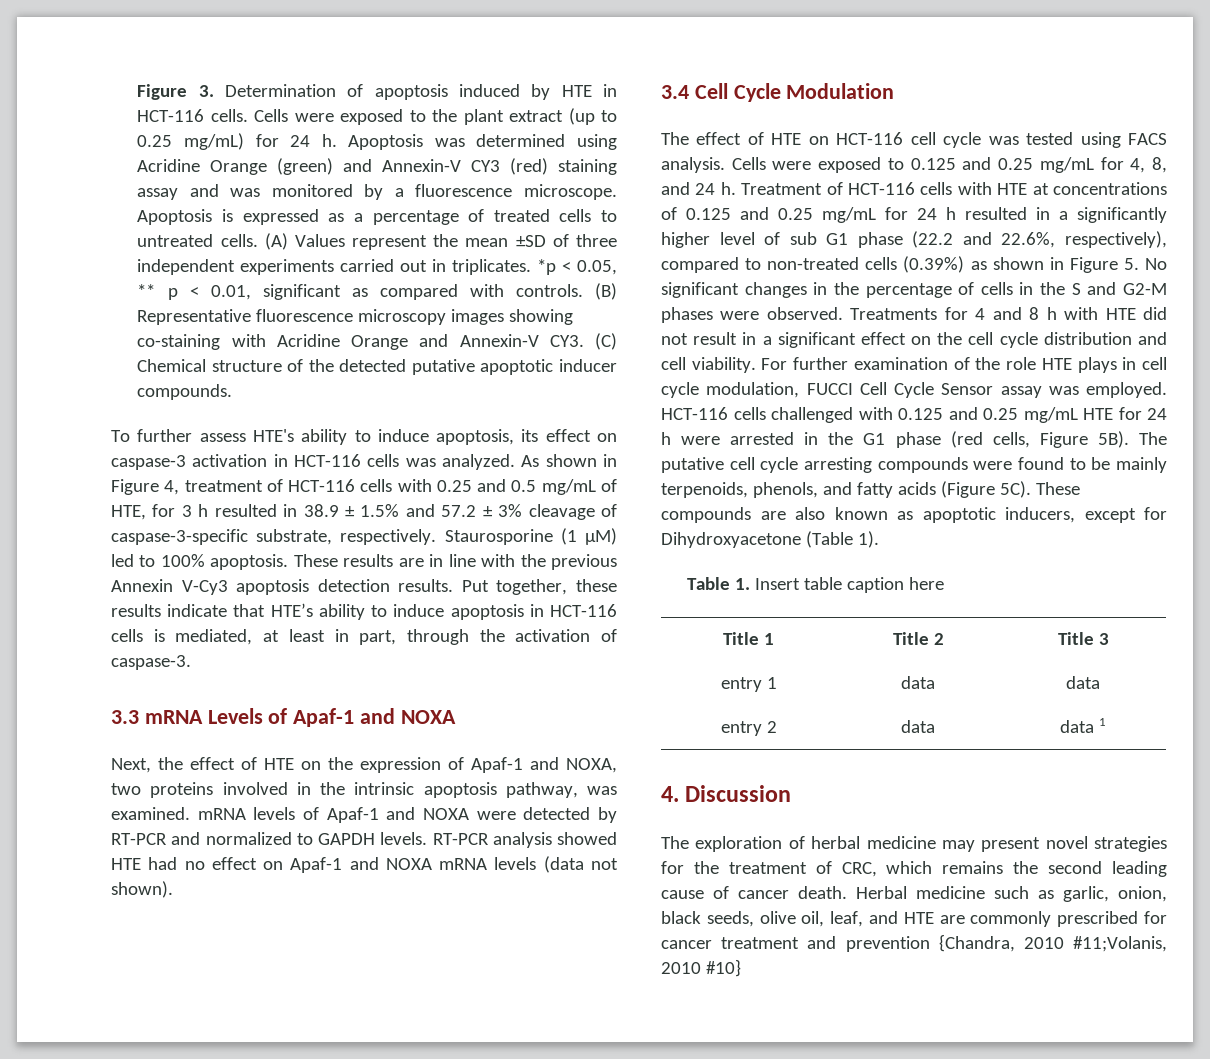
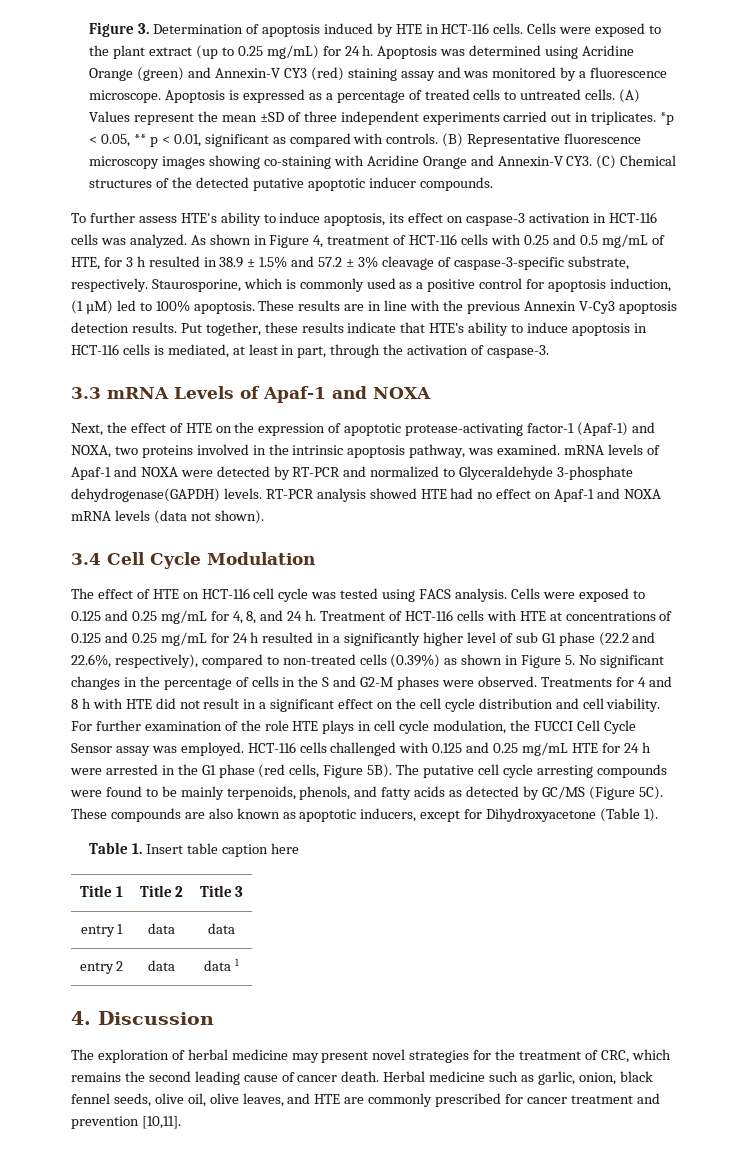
[211,360,282,372] structure -> [89,179,153,188] structures
[444,529,553,545] Staurosporine -> [151,278,671,292] Staurosporine, which is commonly used as a positive control for apoptosis induction,
[471,757,523,773] Apaf-1 -> [344,422,628,436] apoptotic protease-activating factor-1 (Apaf-1)
[318,833,375,845] GAPDH -> [459,466,634,480] [71,488,220,502] Glyceraldehyde 3-phosphate dehydrogenase(GAPDH)
(800, 390) none -> [509,720,530,731] the
(936, 488) none -> [449,786,585,800] as detected by GC/MS
(701, 917) none -> [71,1093,110,1104] fennel
[830,911,864,927] leaf, -> [209,1093,284,1107] olive leaves,
[938,934,1167,952] [661,959,741,977] {Chandra, 2010 #11;Volanis, 2010 #10} -> [141,1116,181,1129] [10,11].

